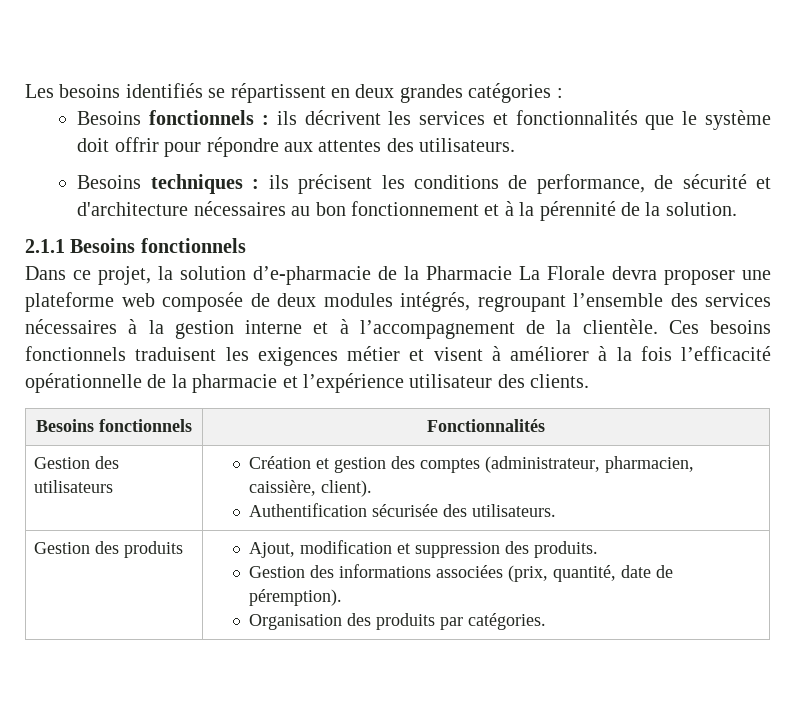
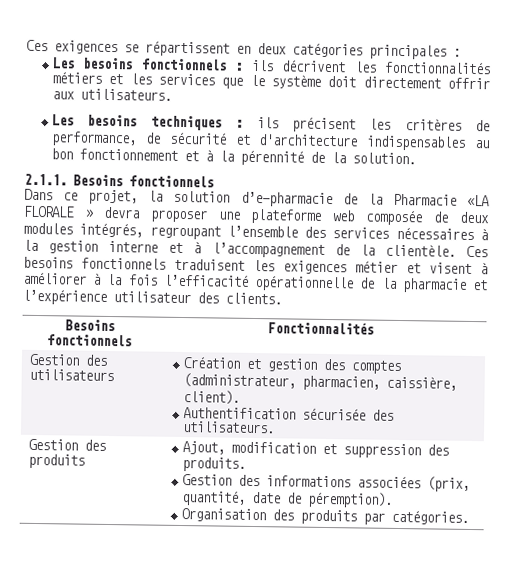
[25,83,203,98] Les besoins identifiés -> [26,39,118,55] Ces exigences
[399,83,552,103] grandes catégories -> [292,42,447,60] catégories principales
[77,111,142,125] Besoins -> [52,57,134,70] Les besoins
[419,110,772,130] [77,137,516,157] [77,175,142,189] services et fonctionnalités que le système doit offrir pour répondre aux attentes des utilisateurs. // Besoins -> [384,60,491,75] [52,71,491,90] [52,88,173,101] [52,114,138,127] fonctionnalités métiers et les services que le système doit directement offrir aux utilisateurs. // Les besoins
[413,175,499,189] conditions -> [404,118,462,131] critères
[193,201,286,216] nécessaires -> [366,135,467,151] indispensables
[25,239,65,253] 2.1.1 -> [24,173,67,186] 2.1.1.
[519,266,605,280] La Florale -> [466,194,490,207] [23,205,94,218] «LA FLORALE »

